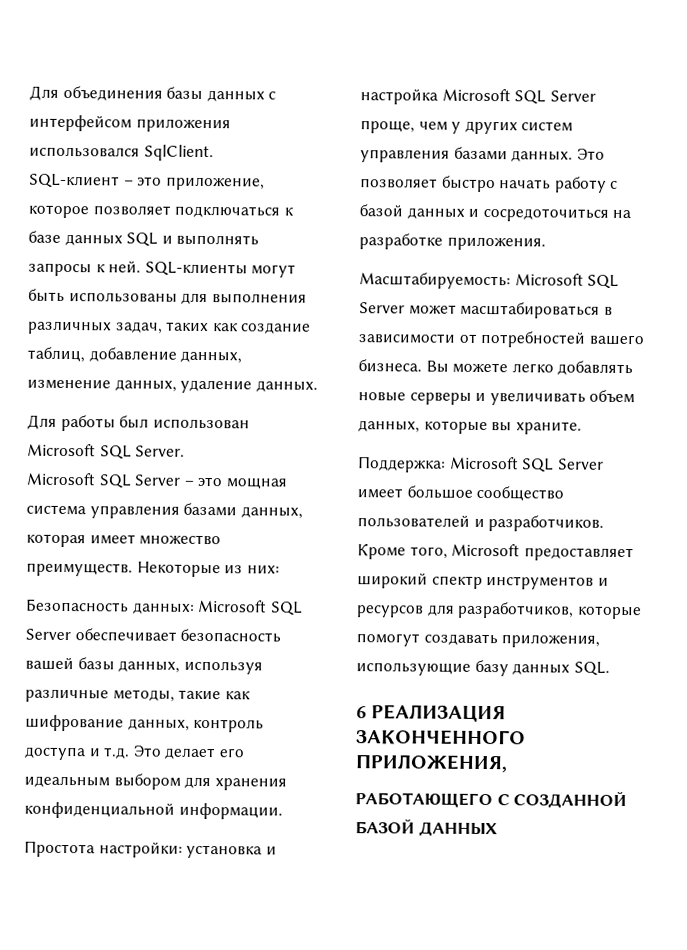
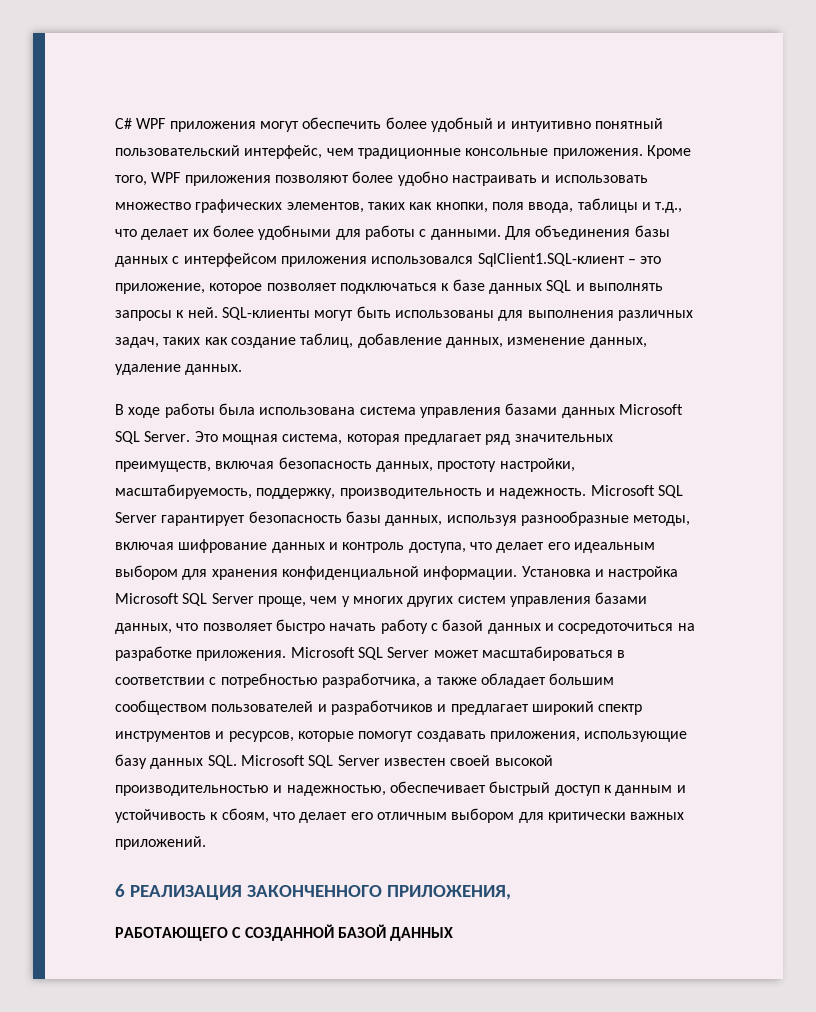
(29, 93) none -> [115,117,663,132] [115,145,691,159] [115,171,648,186] [115,198,683,213] [115,225,501,240] C# WPF приложения могут обеспечить более удобный и интуитивно понятный пользовательский интерфейс, чем традиционные консольные приложения. Кроме того, WPF приложения позволяют более удобно настраивать и использовать множество графических элементов, таких как кнопки, поля ввода, таблицы и т.д., что делает их более удобными для работы с данными.
[143,144,214,162] [29,173,120,189] SqlClient. // SQL-клиент -> [477,253,625,267] SqlClient1.SQL-клиент
[27,414,250,432] [27,443,186,460] [26,472,287,490] [26,502,303,519] [26,533,222,548] [26,561,280,578] [26,598,303,616] [25,628,282,643] [25,656,263,675] [25,688,251,703] [25,714,265,733] [24,745,162,761] Для работы был использован Microsoft SQL Server. // Microsoft SQL Server – это мощная система управления базами данных, которая имеет множество преимуществ. Некоторые из них: // Безопасность данных: Microsoft SQL Server обеспечивает безопасность вашей базы данных, используя различные методы, такие как шифрование данных, контроль доступа и т.д. Это -> [115,403,683,418] [115,431,613,445] [115,457,575,472] [115,484,683,499] [115,511,691,526] [115,539,492,553] В ходе работы была использована система управления базами данных Microsoft SQL Server. Это мощная система, которая предлагает ряд значительных преимуществ, включая безопасность данных, простоту настройки, масштабируемость, поддержку, производительность и надежность. Microsoft SQL Server гарантирует безопасность базы данных, используя разнообразные методы, включая шифрование данных и контроль доступа, что
[24,840,263,859] // Простота настройки: установка -> [521,566,591,577] Установка
(462, 127) none -> [352,596,403,604] многих
[511,148,605,163] данных. Это -> [115,623,199,634] данных, что
[359,272,511,290] // Масштабируемость: -> (287, 655) none
[358,330,645,348] [358,359,634,377] [358,389,636,406] [358,420,582,435] [358,456,604,473] [357,485,565,502] [357,514,605,532] [357,543,634,562] зависимости от потребностей вашего бизнеса. Вы можете легко добавлять новые серверы и увеличивать объем данных, которые вы храните. // Поддержка: Microsoft SQL Server имеет большое сообщество пользователей и разработчиков. Кроме того, Microsoft предоставляет -> [115,673,615,688] [115,700,529,715] соответствии с потребностью разработчика, а также обладает большим сообществом пользователей и разработчиков и предлагает
[356,601,575,619] ресурсов для разработчиков, -> [228,731,294,742] ресурсов,
(610, 668) none -> [240,755,553,768] [115,781,686,796] [115,808,685,823] [115,836,206,850] Microsoft SQL Server известен своей высокой производительностью и надежностью, обеспечивает быстрый доступ к данным и устойчивость к сбоям, что делает его отличным выбором для критически важных приложений.

